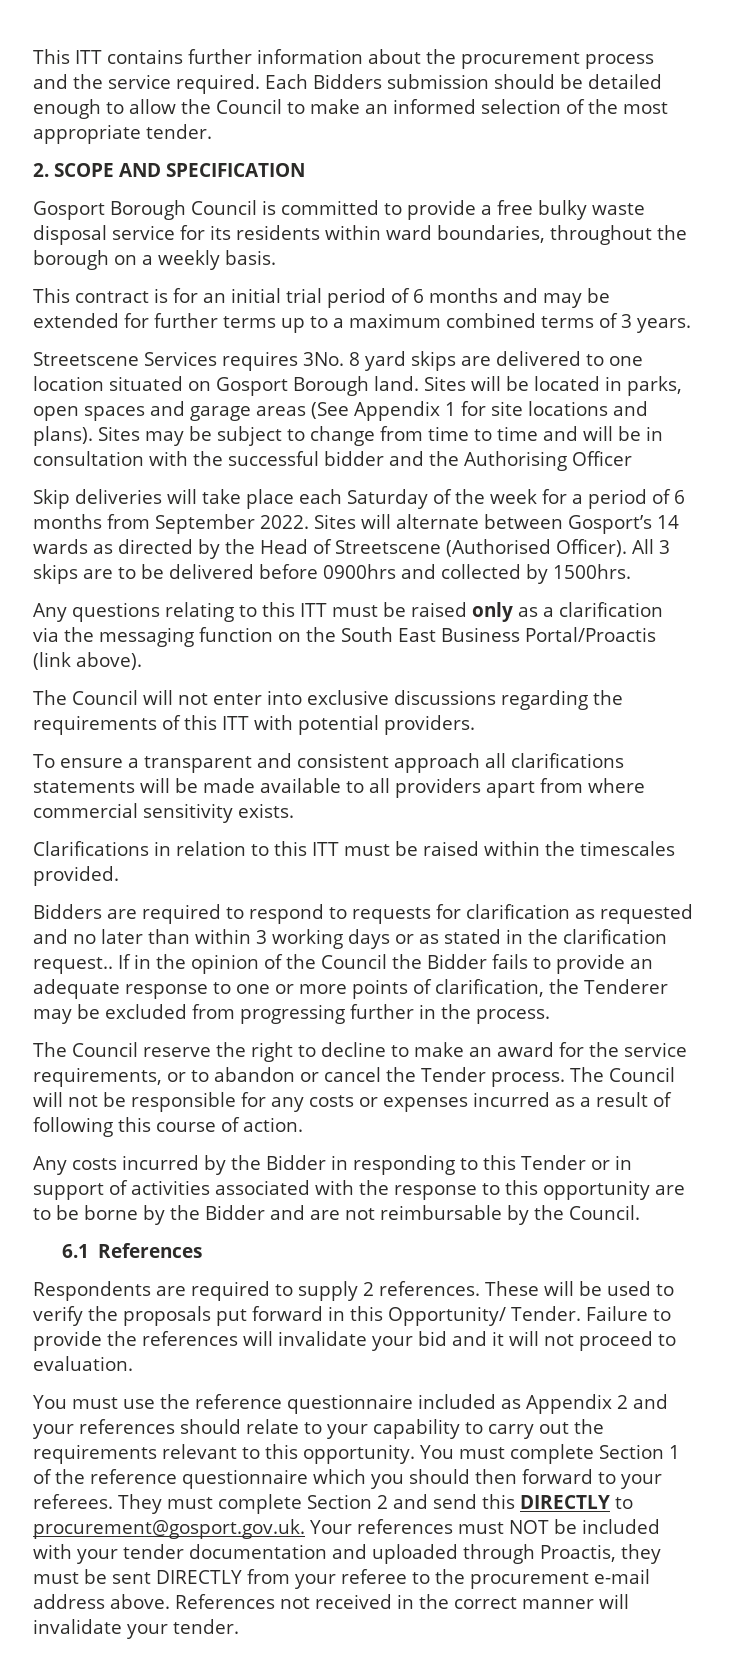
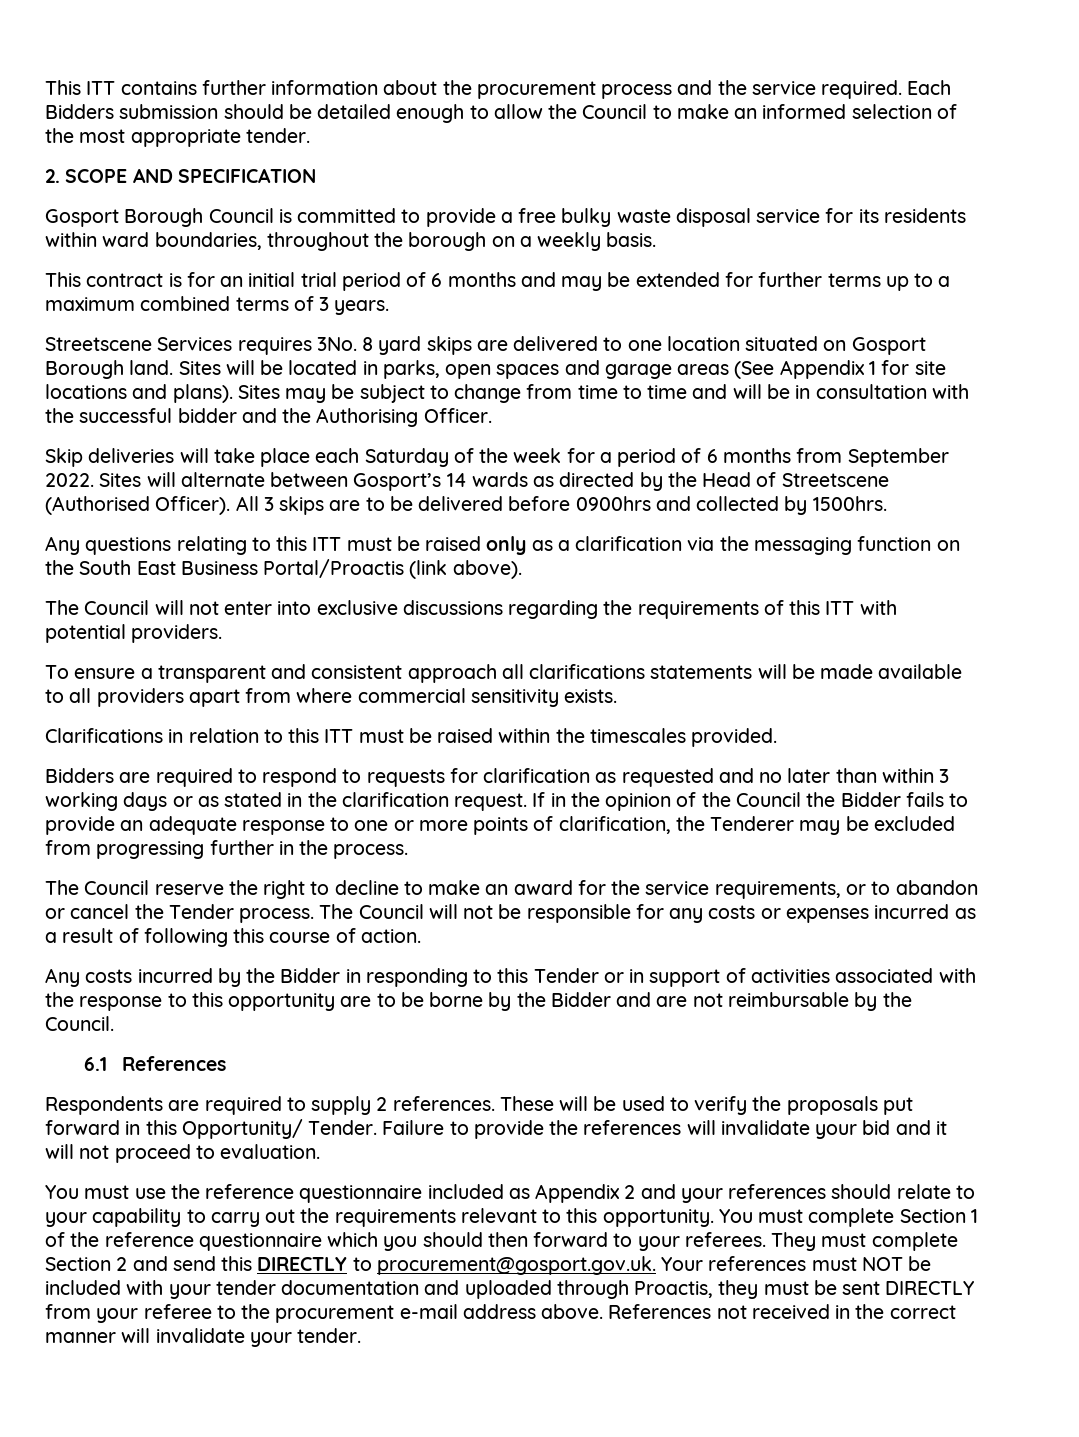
[572,451,632,466] Officer -> [423,408,492,423] Officer.
[33,957,113,974] request.. -> [454,793,528,811] request.

